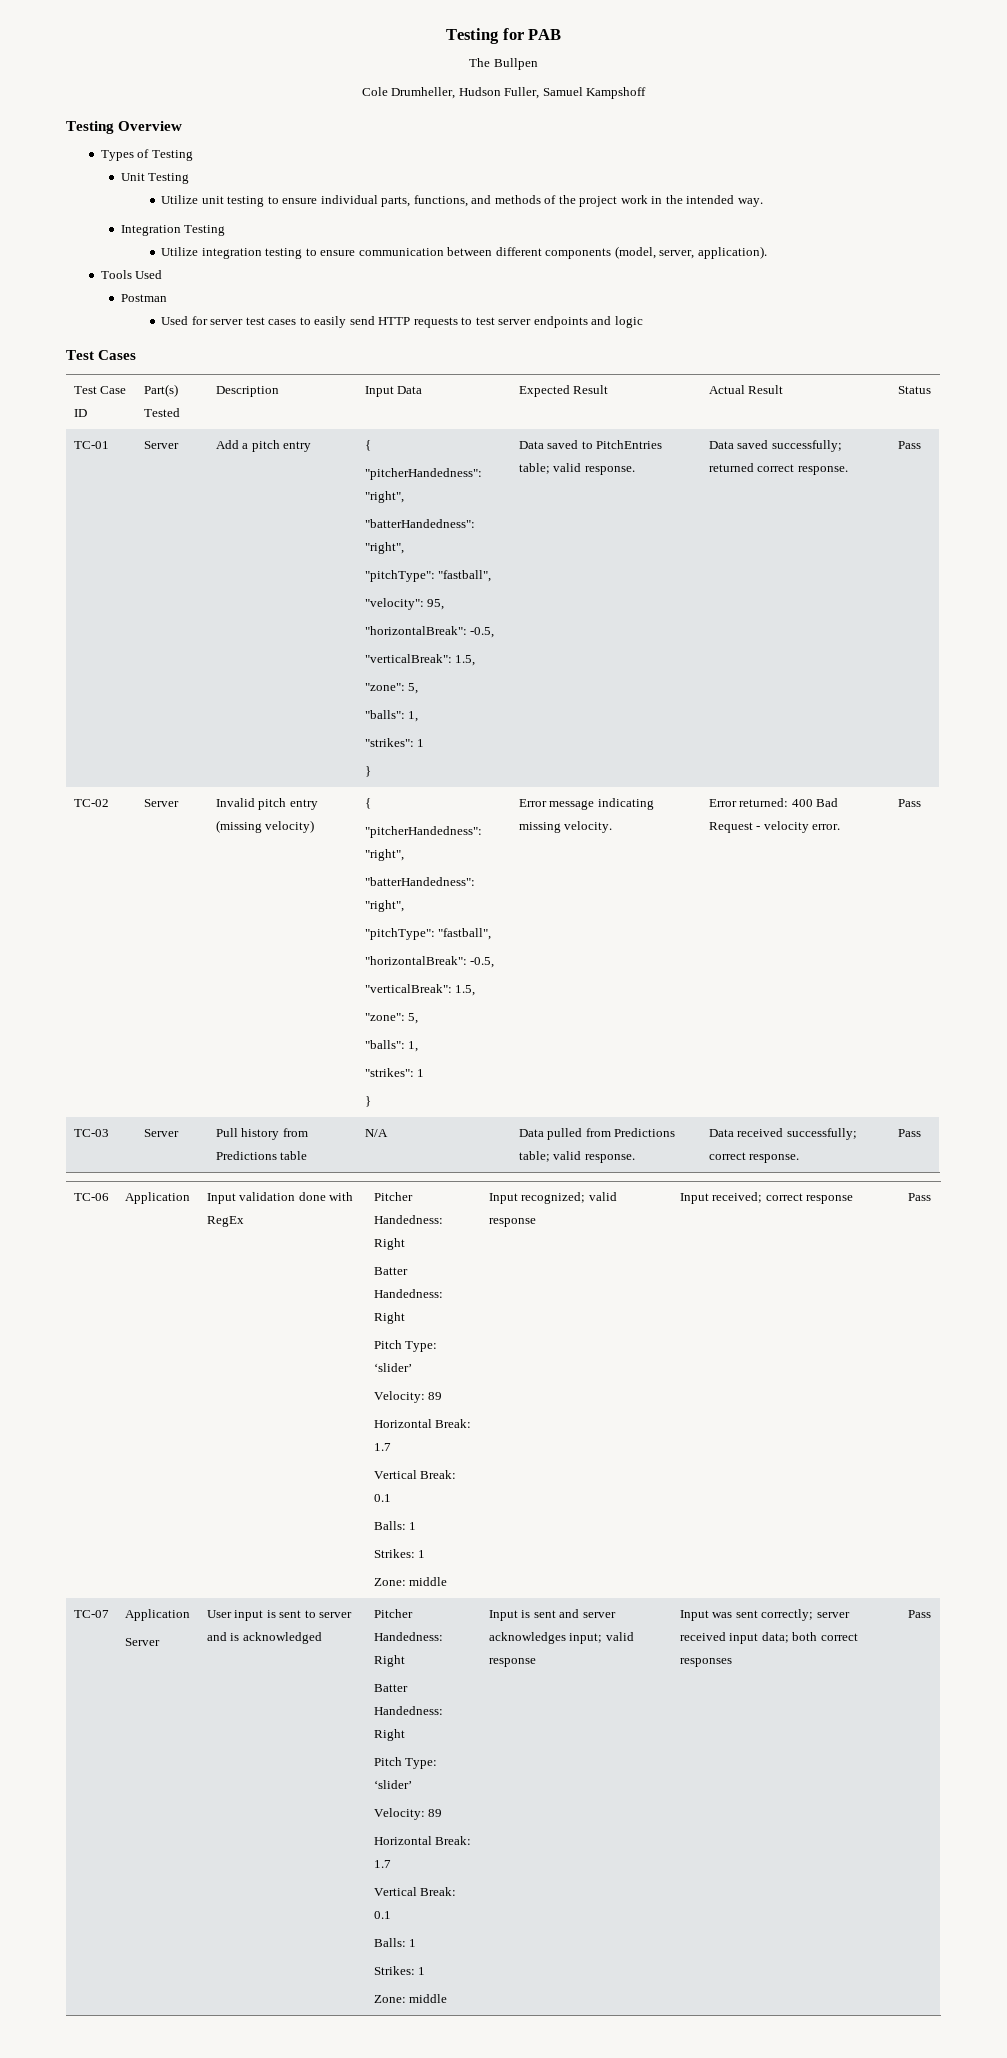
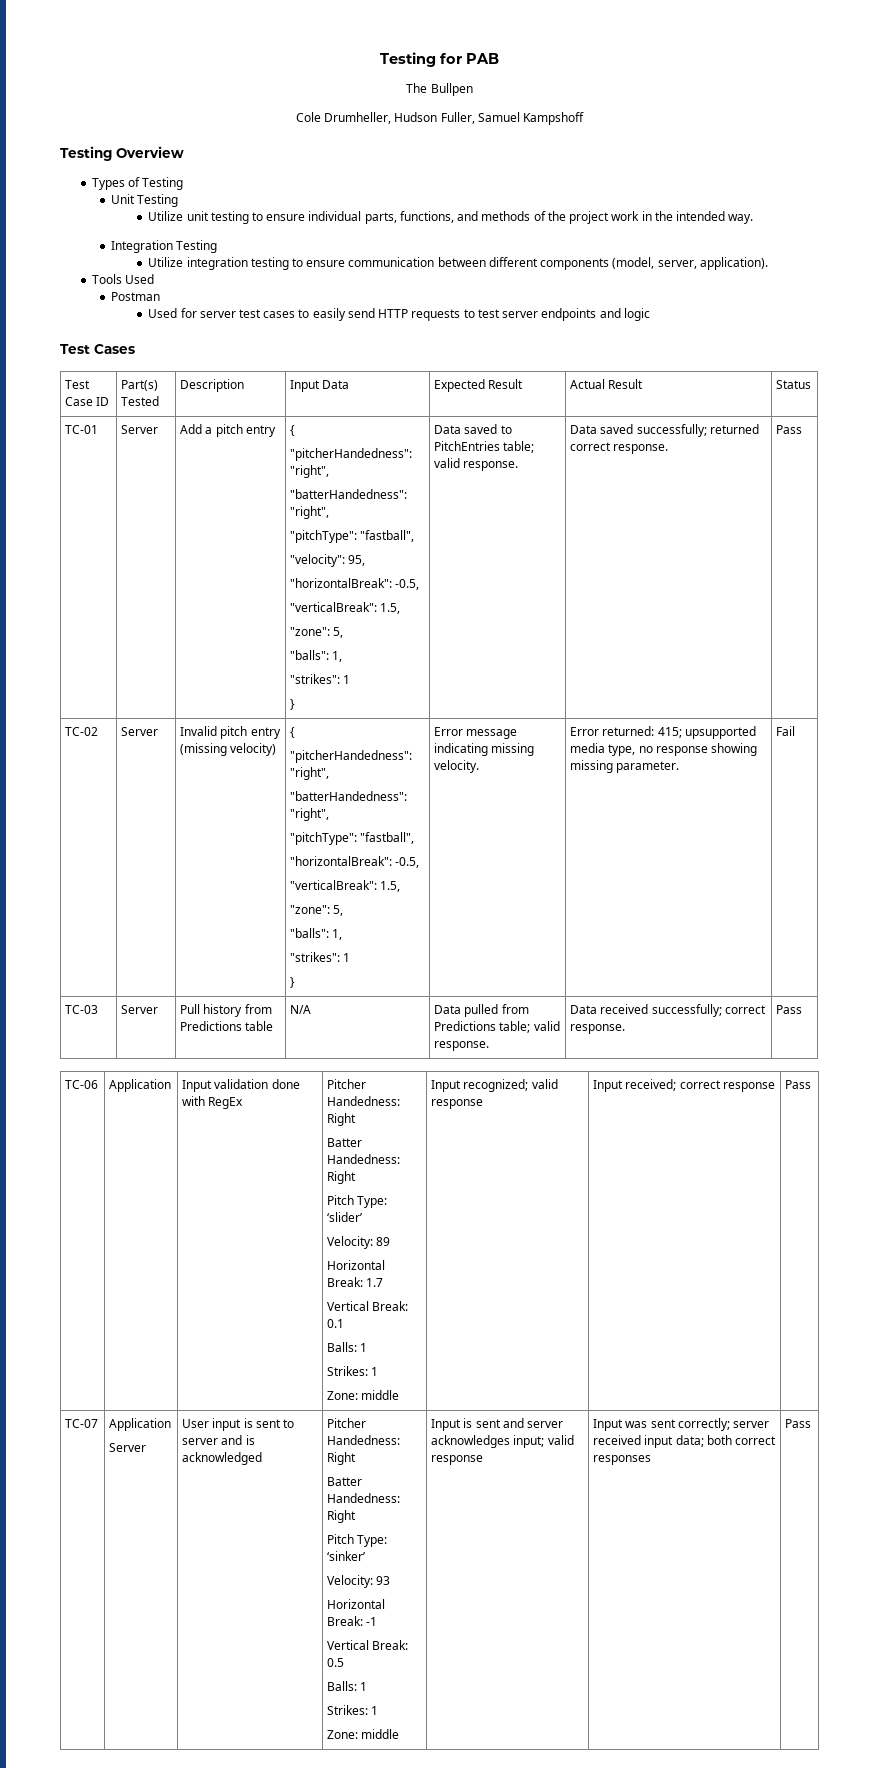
[791,798,839,807] [708,821,841,833] [897,799,921,807] 400 Bad Request - velocity error. | Pass -> [657,726,756,739] [570,743,757,756] [570,760,680,773] [776,726,796,736] 415; upsupported media type, no response showing missing parameter. | Fail
[373,1780,412,1789] [373,1808,443,1820] [373,1836,472,1845] [373,1860,391,1868] [373,1887,457,1896] [373,1911,391,1919] ‘slider’ // Velocity: 89 // Horizontal Break: 1.7 // Vertical Break: 0.1 -> [327,1551,366,1561] [327,1575,391,1588] [327,1599,386,1609] [327,1616,378,1626] [327,1640,409,1650] [327,1658,345,1667] ‘sinker’ // Velocity: 93 // Horizontal Break: -1 // Vertical Break: 0.5

